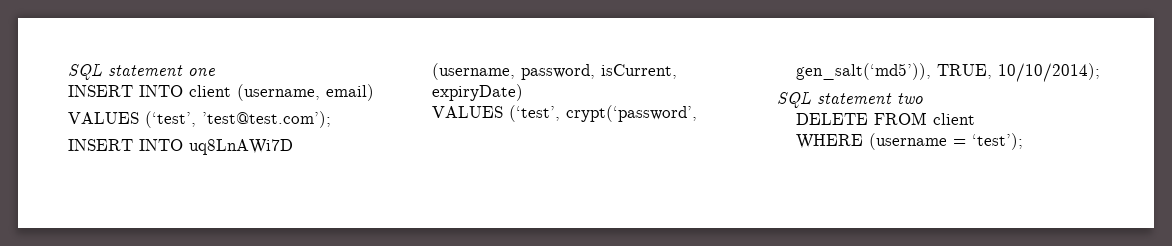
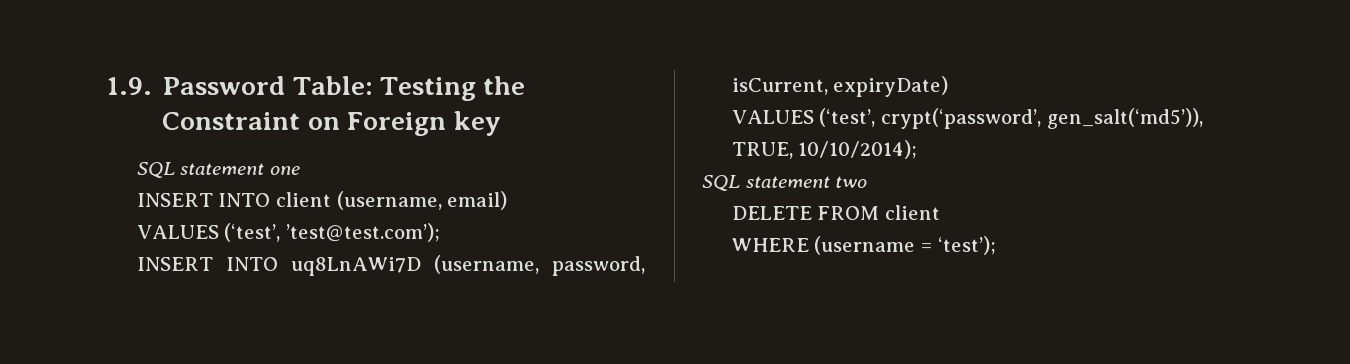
(67, 72) none -> [107,76,526,101] [162,111,501,136] 1.9. Password Table: Testing the Constraint on Foreign key //

